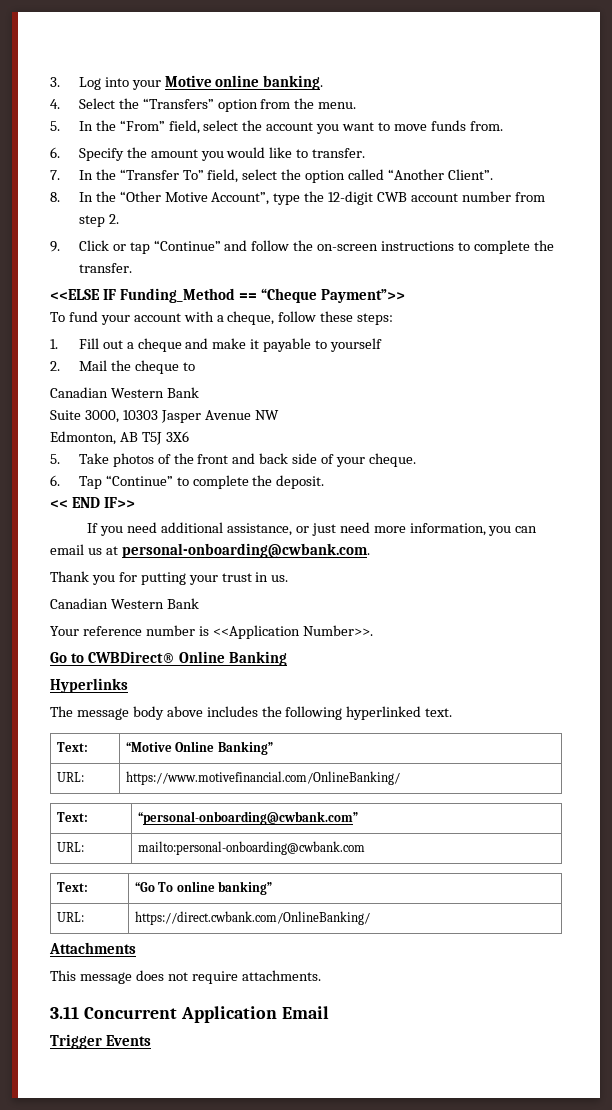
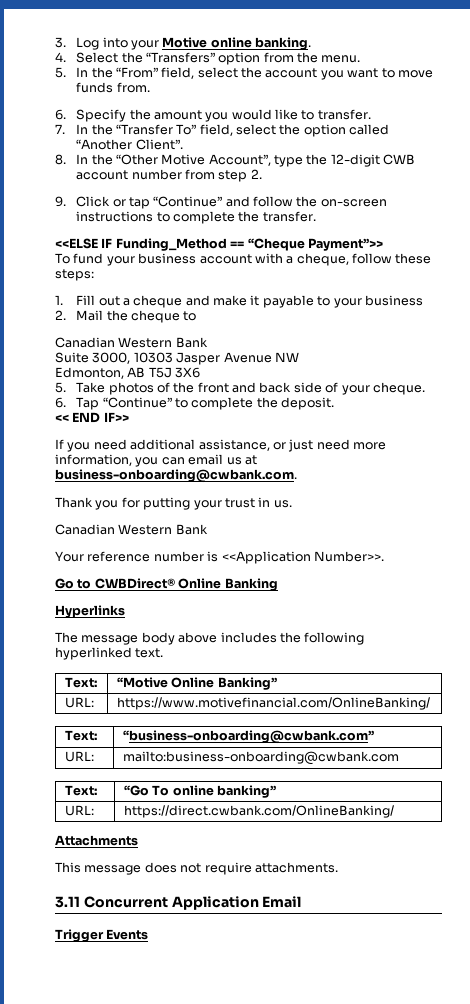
(130, 320) none -> [138,253,197,264] business
[330,338,383,352] yourself -> [333,295,423,308] your business
[121,543,370,558] personal-onboarding@cwbank.com. -> [55,469,297,483] business-onboarding@cwbank.com.
[137,811,358,825] [56,842,84,852] [137,841,365,855] “personal-onboarding@cwbank.com” // URL: | mailto:personal-onboarding@cwbank.com -> [122,730,374,744] [64,751,94,762] [122,751,399,765] “business-onboarding@cwbank.com” // URL: | mailto:business-onboarding@cwbank.com

